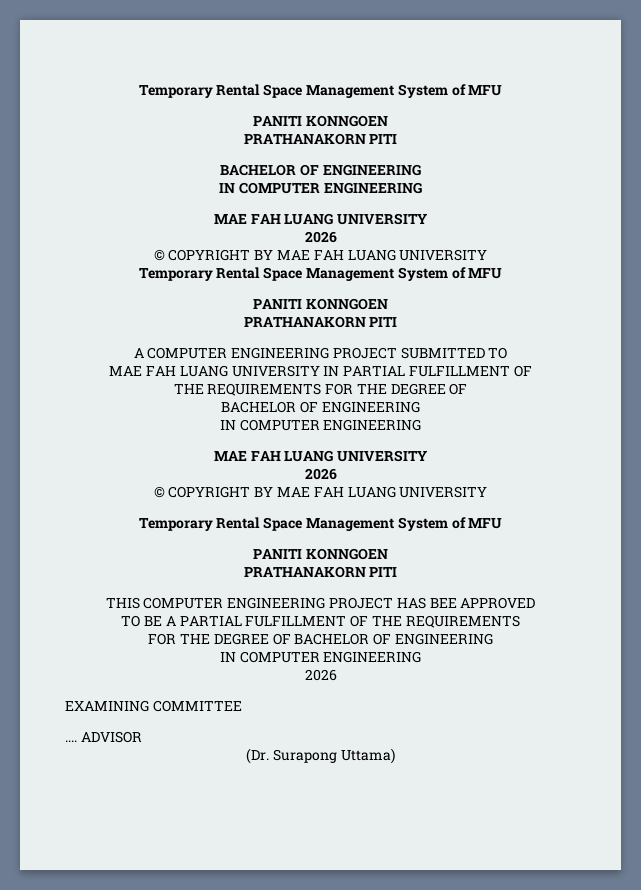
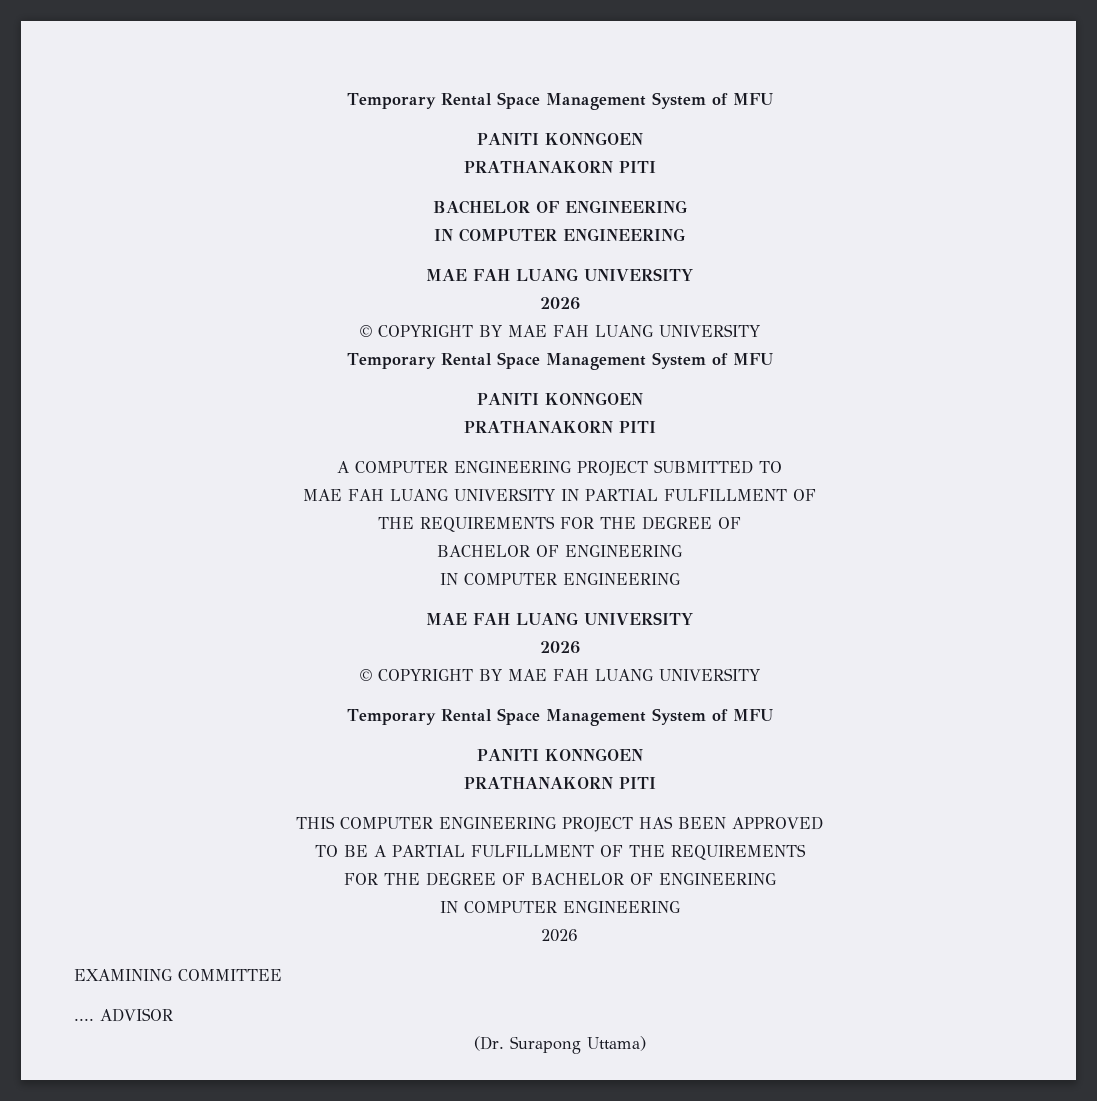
[429,598,457,608] BEE -> [678,817,726,829] BEEN

